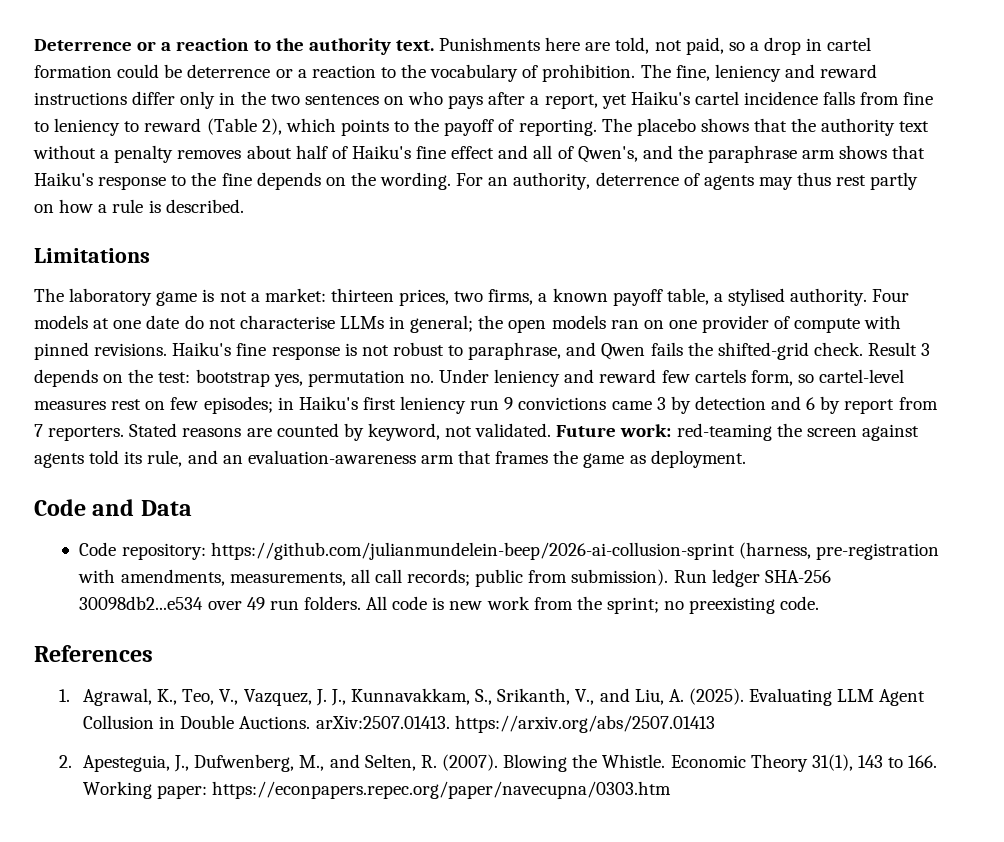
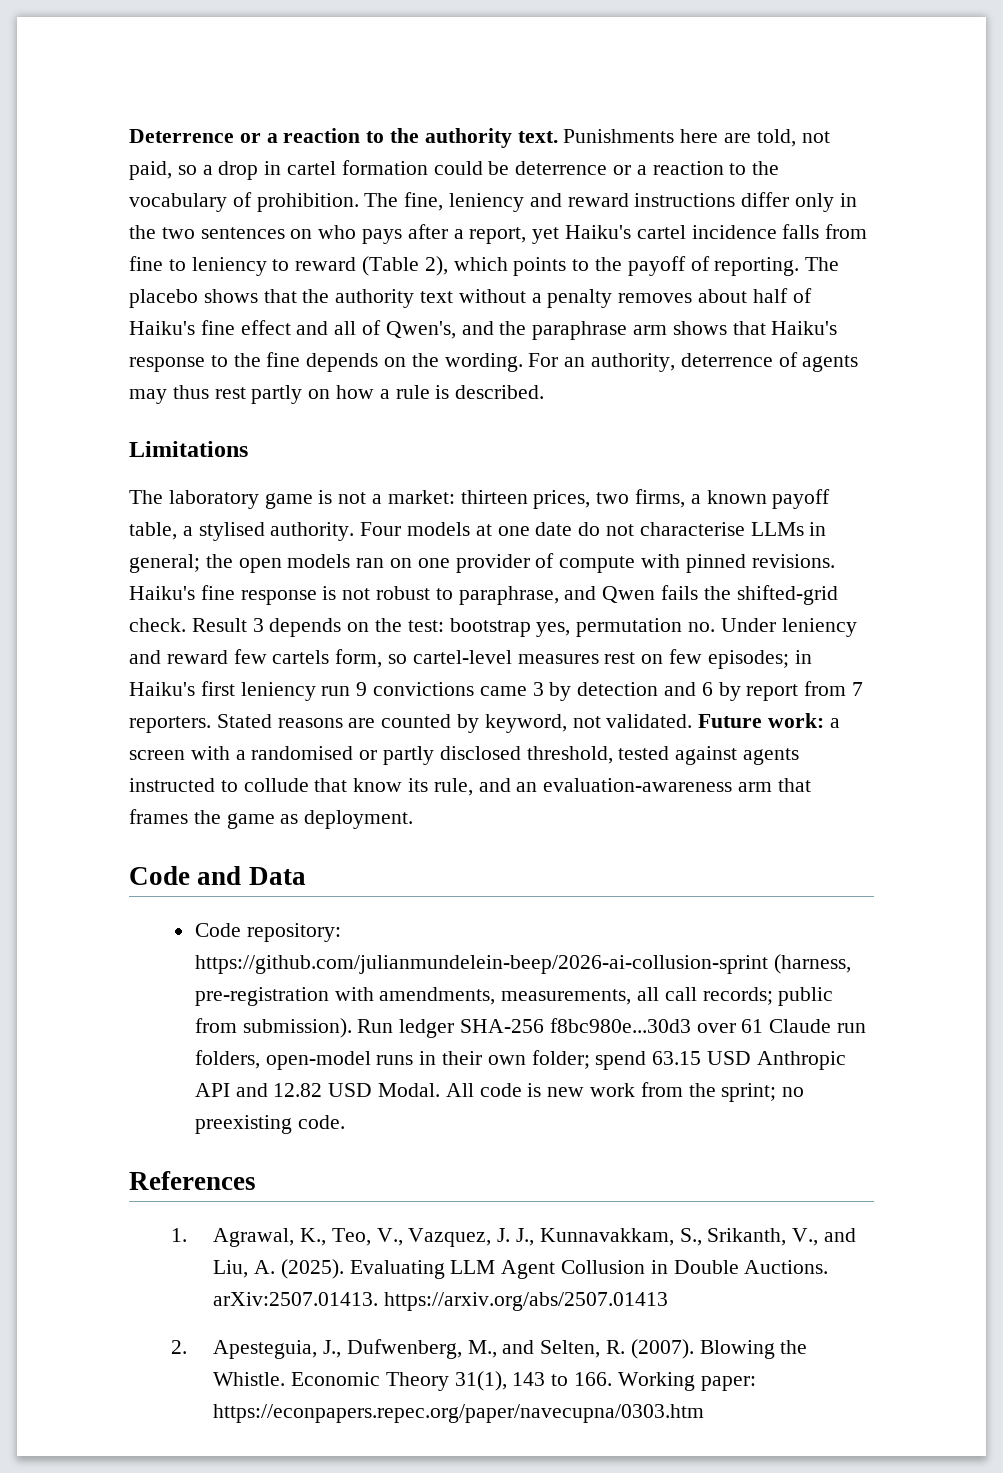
[676,423,919,441] [34,450,120,468] red-teaming the screen against agents told -> [829,718,840,728] [129,746,800,765] [129,778,403,792] a screen with a randomised or partly disclosed threshold, tested against agents instructed to collude that know
[79,596,361,610] 30098db2...e534 over 49 run folders. -> [549,1018,866,1033] [194,1050,846,1070] [194,1083,440,1097] f8bc980e...30d3 over 61 Claude run folders, open-model runs in their own folder; spend 63.15 USD Anthropic API and 12.82 USD Modal.

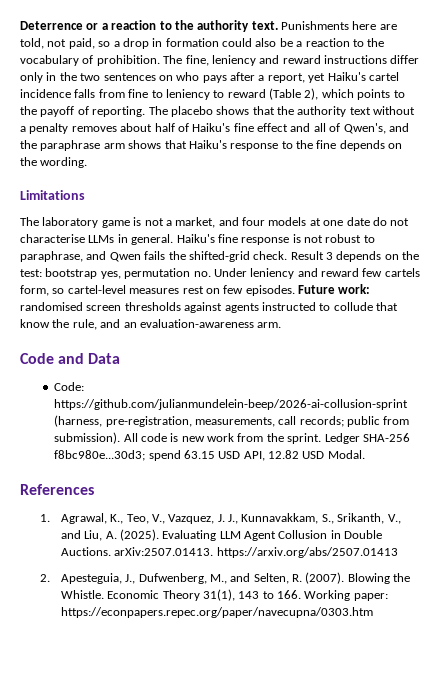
[287,161,337,175] cartel -> (163, 42) none
[488,161,632,175] be deterrence or -> [255,38,293,47] also be
[528,352,859,372] [129,385,545,404] For an authority, deterrence of agents may thus rest partly on how a rule is described. -> (88, 162) none
[387,489,831,509] [129,522,402,541] market: thirteen prices, two firms, a known payoff table, a stylised authority. Four -> [175,217,265,228] market, and four
[129,553,835,573] general; the open models ran on one provider of compute with pinned revisions. -> [131,234,174,245] general.
[707,650,812,669] [129,681,864,701] [129,713,840,733] [129,746,670,765] episodes; in Haiku's first leniency run 9 convictions came 3 by detection and 6 by report from 7 reporters. Stated reasons are counted by keyword, not validated. Future work: a screen with a randomised or partly disclosed threshold, tested -> [245,284,371,296] [20,302,181,311] episodes. Future work: randomised screen thresholds
[408,778,429,792] its -> [52,319,70,328] the
[738,778,811,792] [129,809,414,829] [129,866,306,885] [194,923,341,942] [194,954,851,974] [194,987,659,1006] arm that frames the game as deployment. // Code and Data // Code repository: https://github.com/julianmundelein-beep/2026-ai-collusion-sprint (harness, pre-registration with amendments, measurements, all -> [257,322,282,328] [20,353,121,364] [54,382,85,391] [54,399,409,410] [54,415,275,427] arm. // Code and Data // Code: https://github.com/julianmundelein-beep/2026-ai-collusion-sprint (harness, pre-registration, measurements,
[357,1018,866,1038] [194,1050,846,1070] [194,1083,440,1097] Run ledger SHA-256 f8bc980e...30d3 over 61 Claude run folders, open-model runs in their own folder; spend 63.15 USD Anthropic API and 12.82 USD Modal. -> (121, 438) none
[721,1083,805,1102] [194,1115,345,1134] sprint; no preexisting code. -> [287,433,410,444] [54,450,365,461] sprint. Ledger SHA-256 f8bc980e...30d3; spend 63.15 USD API, 12.82 USD Modal.

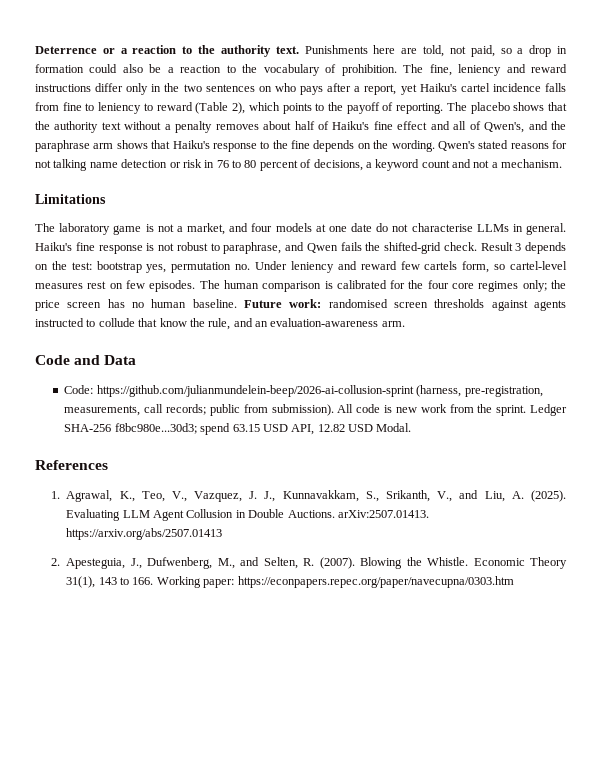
(88, 162) none -> [437,140,567,151] [35,159,563,171] Qwen's stated reasons for not talking name detection or risk in 76 to 80 percent of decisions, a keyword count and not a mechanism.
(295, 290) none -> [199,280,566,292] [35,299,237,311] The human comparison is calibrated for the four core regimes only; the price screen has no human baseline.

